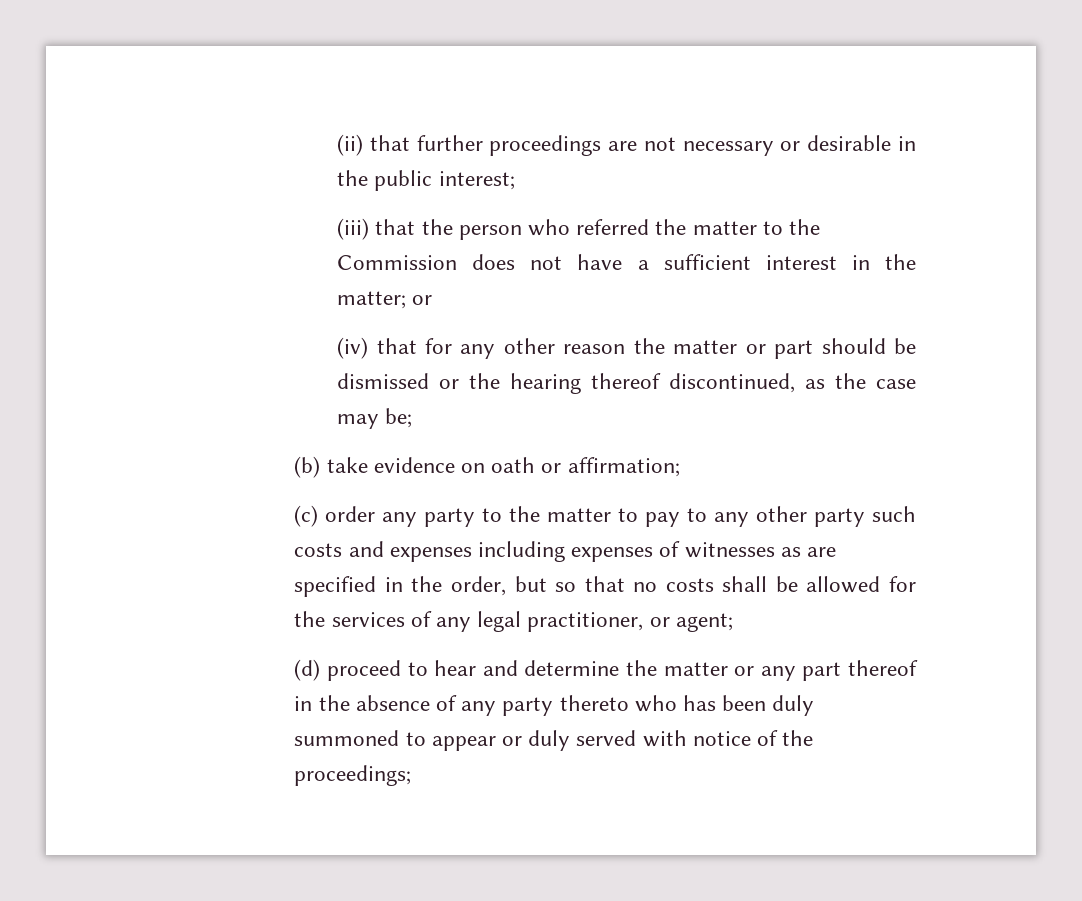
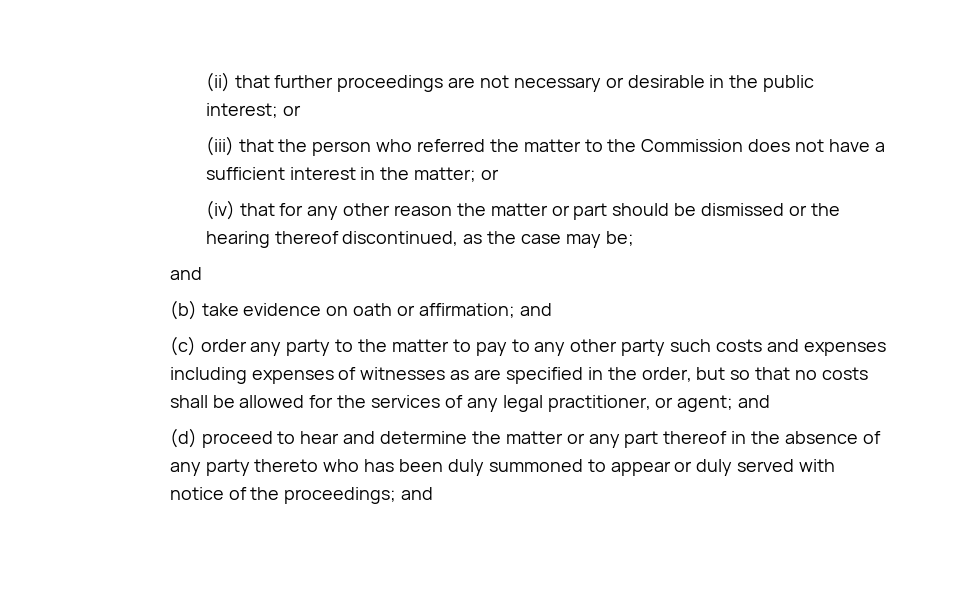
(515, 180) none -> [282,105,301,116] or
(413, 418) none -> [169,267,202,280] // and
(680, 467) none -> [519,303,552,316] and
(733, 622) none -> [738,395,771,408] and
(412, 775) none -> [401,487,434,500] and

